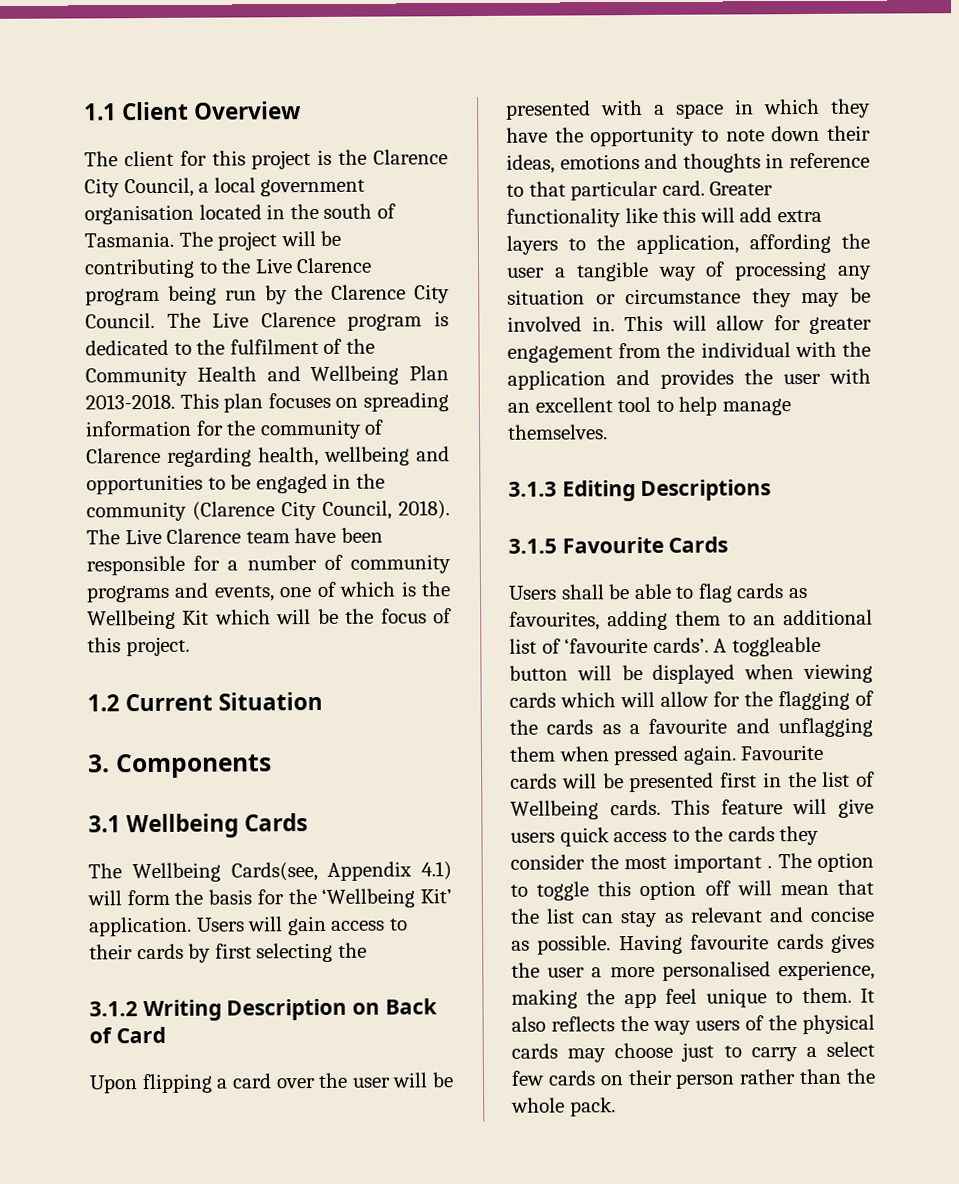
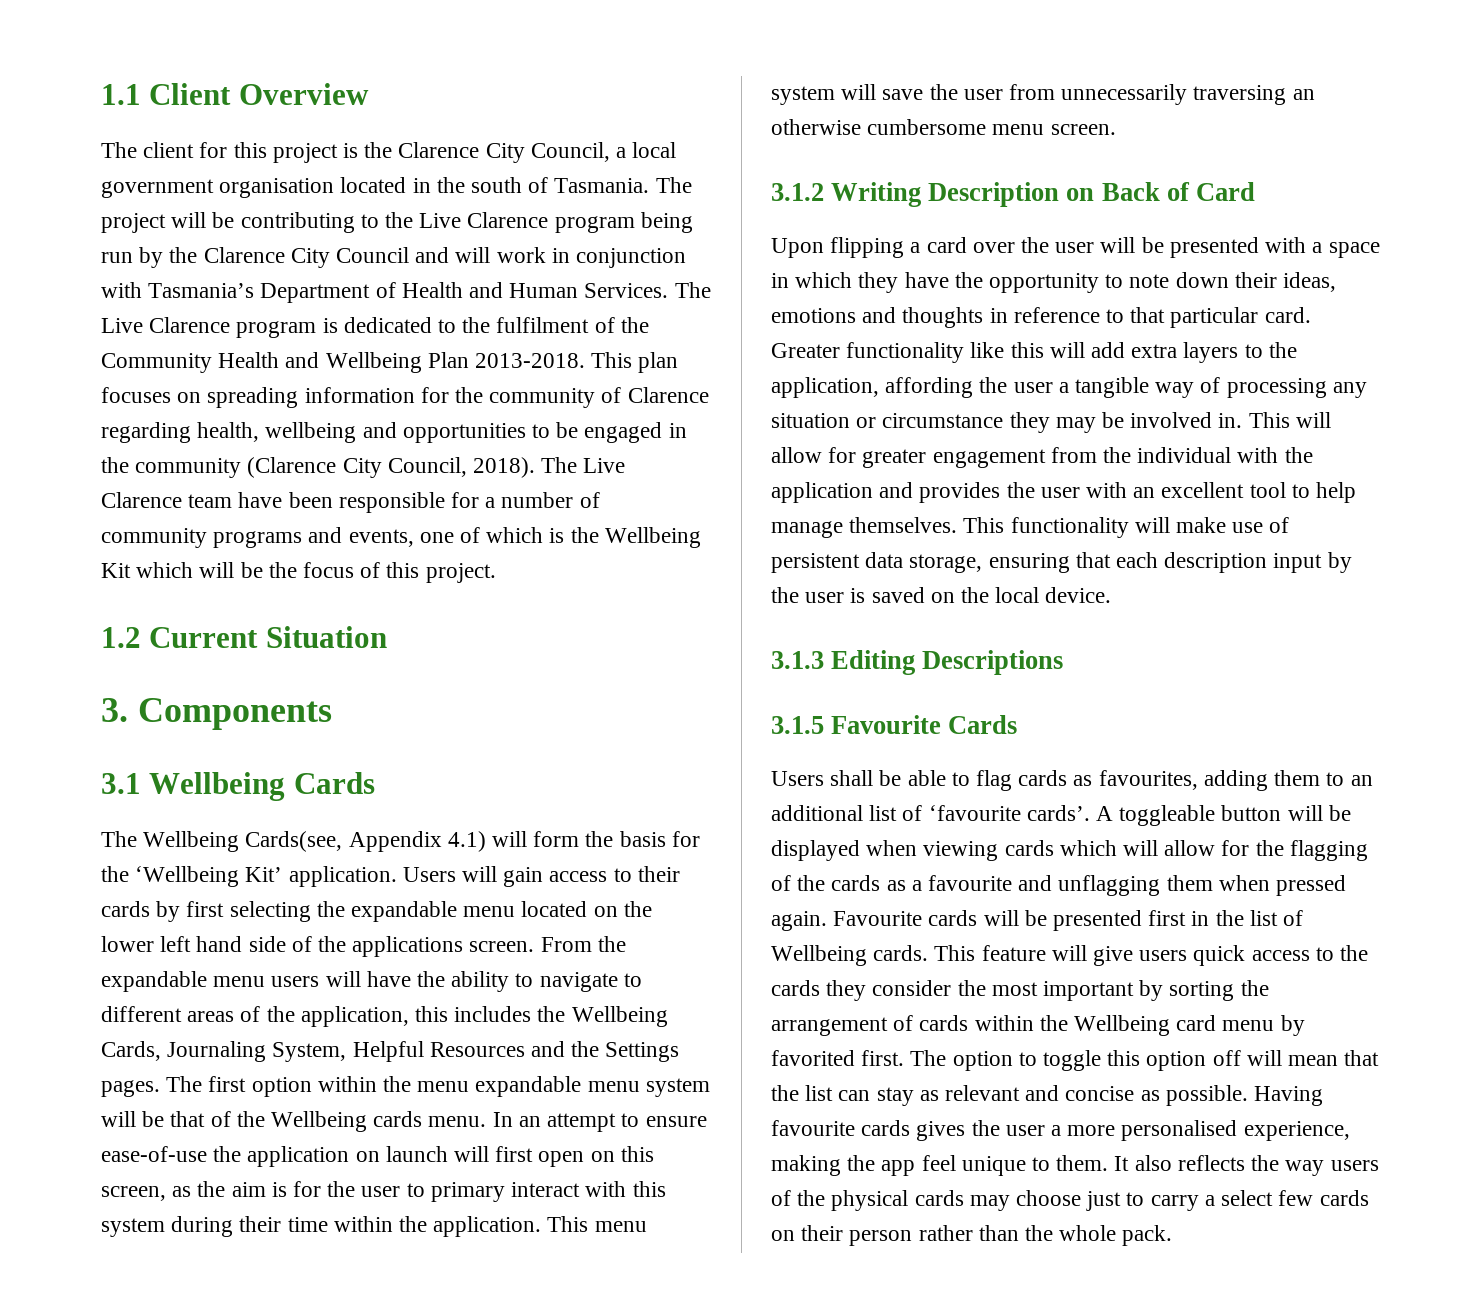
[85,312,155,329] Council. -> [336,247,687,268] [101,282,669,303] Council and will work in conjunction with Tasmania’s Department of Health and Human Services.
(367, 950) none -> [351,901,652,922] [101,936,626,957] [101,971,642,992] [101,1006,668,1027] [101,1041,680,1062] [101,1076,710,1097] [101,1111,707,1132] [101,1146,654,1167] [101,1181,666,1202] [101,1216,647,1237] [771,84,1315,105] [771,119,1116,135] expandable menu located on the lower left hand side of the applications screen. From the expandable menu users will have the ability to navigate to different areas of the application, this includes the Wellbeing Cards, Journaling System, Helpful Resources and the Settings pages. The first option within the menu expandable menu system will be that of the Wellbeing cards menu. In an attempt to ensure ease-of-use the application on launch will first open on this screen, as the aim is for the user to primary interact with this system during their time within the application. This menu system will save the user from unnecessarily traversing an otherwise cumbersome menu screen.
(608, 432) none -> [963,517,1290,538] [771,552,1352,573] [771,587,1112,603] This functionality will make use of persistent data storage, ensuring that each description input by the user is saved on the local device.
[767,865,772,869] . -> [1139,980,1269,1001] [771,1015,1305,1036] [771,1050,905,1066] by sorting the arrangement of cards within the Wellbeing card menu by favorited first.

